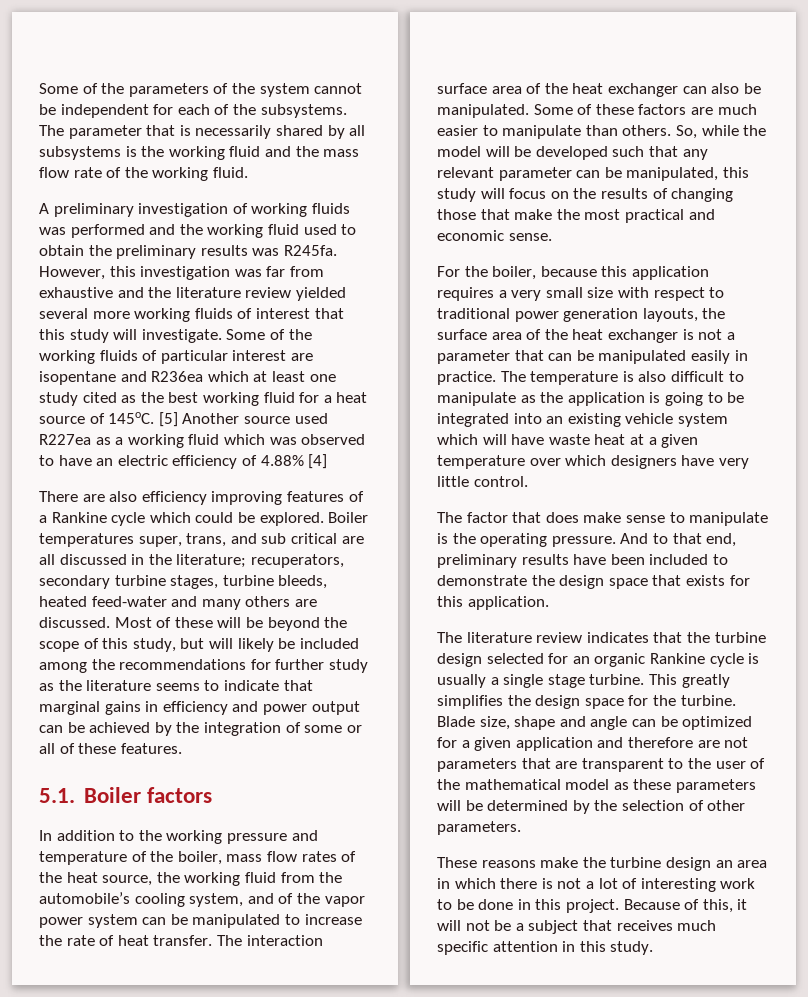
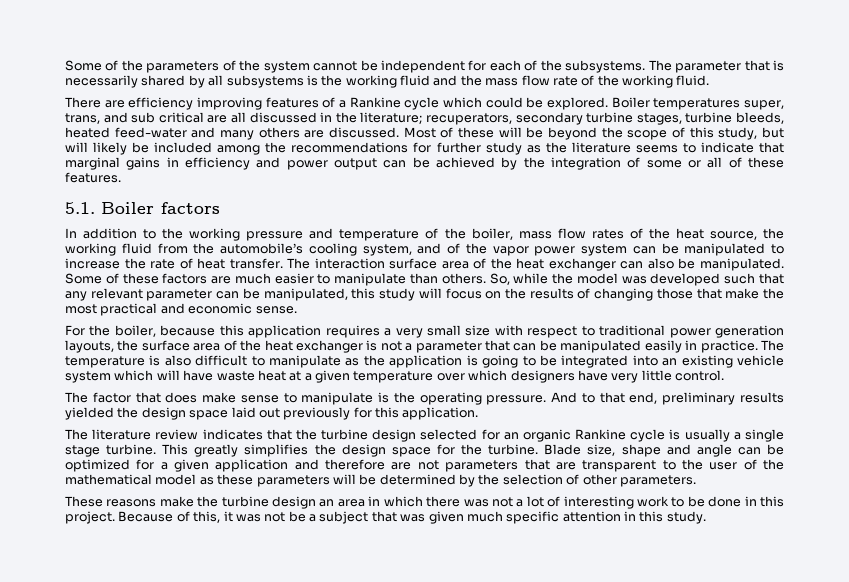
[39,203,350,217] [39,224,357,238] [39,245,337,259] [39,266,324,280] [39,287,346,301] [39,308,344,322] [39,329,312,343] [39,350,313,364] [39,371,336,385] [39,392,368,406] [39,412,328,427] [39,434,366,448] [39,454,328,469] // A preliminary investigation of working fluids was performed and the working fluid used to obtain the preliminary results was R245fa. However, this investigation was far from exhaustive and the literature review yielded several more working fluids of interest that this study will investigate. Some of the working fluids of particular interest are isopentane and R236ea which at least one study cited as the best working fluid for a heat source of 145oC. [5] Another source used R227ea as a working fluid which was observed to have an electric efficiency of 4.88% [4] -> (710, 80) none
[109,491,138,502] also -> (125, 104) none
[485,146,532,157] will be -> [621,276,647,284] was
[573,554,728,565] [437,575,725,589] have been included to demonstrate the design space that exists -> [65,407,351,420] yielded the design space laid out previously
[541,878,553,889] is -> [463,499,489,507] was
[437,920,461,931] will -> [235,514,261,522] was
[616,920,673,931] receives -> [400,511,464,524] was given

